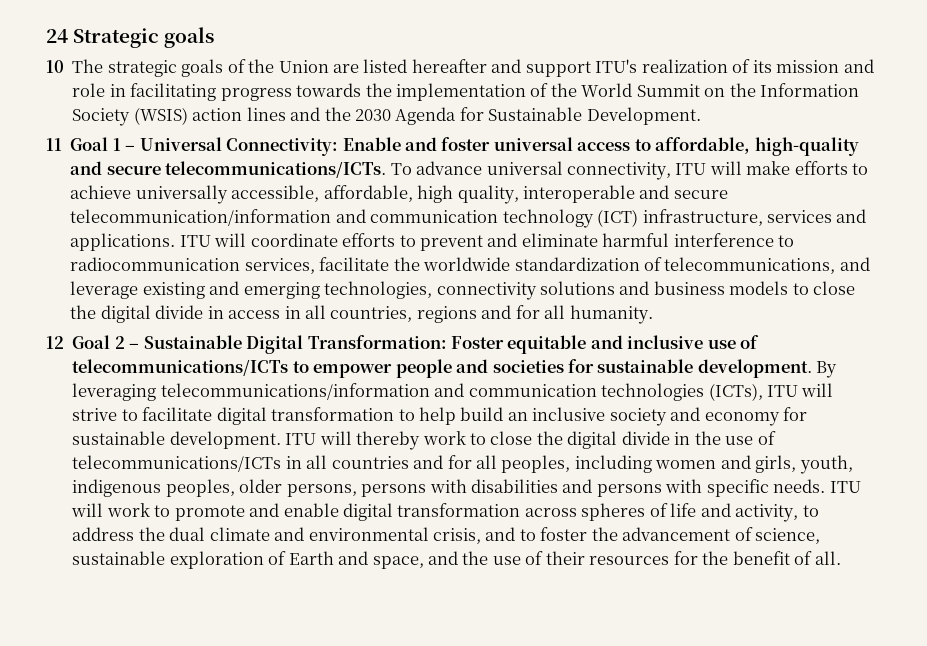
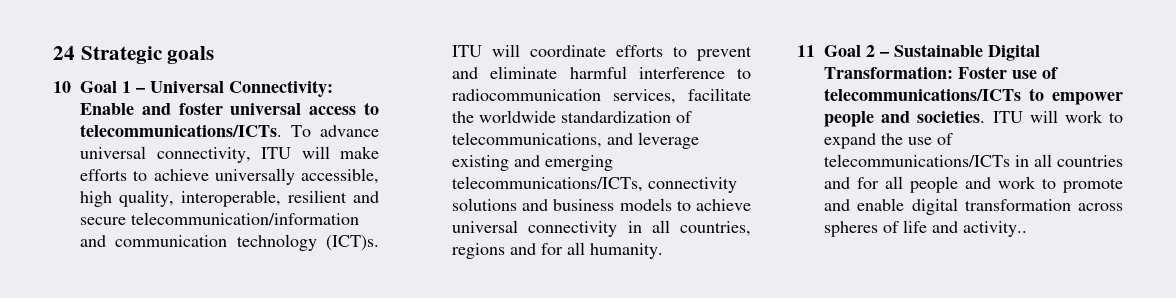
[72,59,874,77] [72,83,860,101] [72,107,701,126] [46,138,62,151] The strategic goals of the Union are listed hereafter and support ITU's realization of its mission and role in facilitating progress towards the implementation of the World Summit on the Information Society (WSIS) action lines and the 2030 Agenda for Sustainable Development. // 11 -> (71, 87) none
[655,137,859,156] [70,161,161,175] affordable, high-quality and secure -> (379, 108) none
[323,185,413,202] affordable, -> (379, 176) none
[522,185,635,203] interoperable -> [181,190,347,207] interoperable, resilient
[597,209,867,227] [70,233,176,251] (ICT) infrastructure, services and applications. -> [325,235,379,251] (ICT)s.
[324,281,433,299] technologies, -> [452,176,643,192] telecommunications/ICTs,
[813,281,856,295] [70,305,281,323] close the digital divide in access -> [696,199,751,211] [452,220,618,237] achieve universal connectivity
[46,336,64,349] 12 -> [797,45,815,57] 11
[507,335,704,354] equitable and inclusive -> (1007, 72) none
[492,359,838,378] [72,383,834,401] [72,407,808,426] [72,431,691,450] societies for sustainable development. By leveraging telecommunications/information and communication technologies (ICTs), ITU will strive to facilitate digital transformation to help build an inclusive society and economy for sustainable development. ITU will thereby work to close the digital divide in -> [917,110,1123,123] [824,133,876,149] societies. ITU will work to expand
[501,455,853,474] [72,479,861,497] [71,503,104,517] peoples, including women and girls, youth, indigenous peoples, older persons, persons with disabilities and persons with specific needs. ITU will -> [910,176,991,193] people and
[735,504,819,522] [72,527,821,544] [72,551,841,569] activity, to address the dual climate and environmental crisis, and to foster the advancement of science, sustainable exploration of Earth and space, and the use of their resources for the benefit of all. -> [963,221,1027,237] activity..

